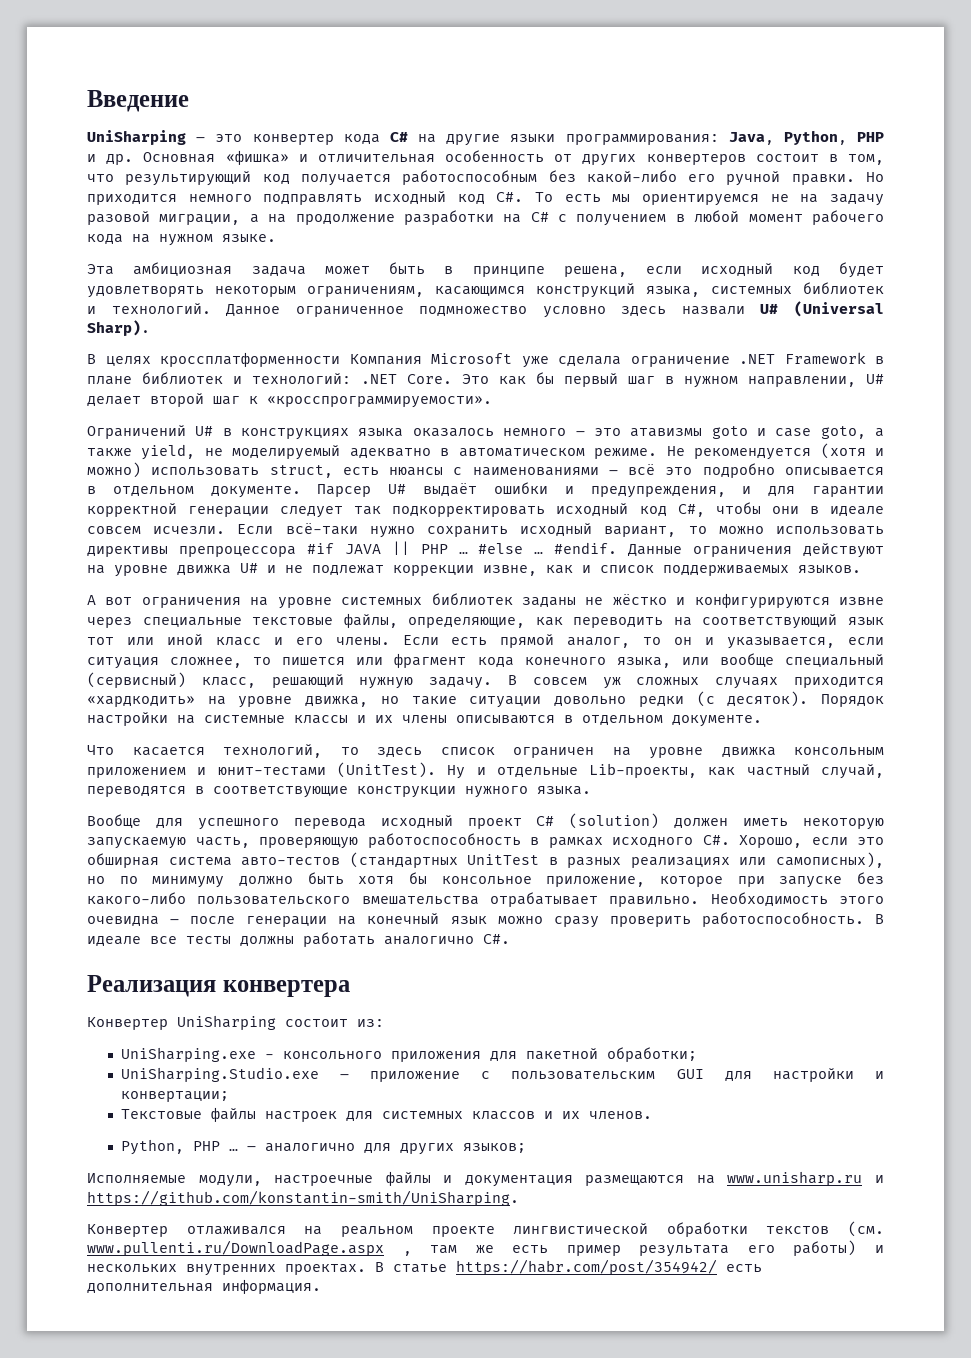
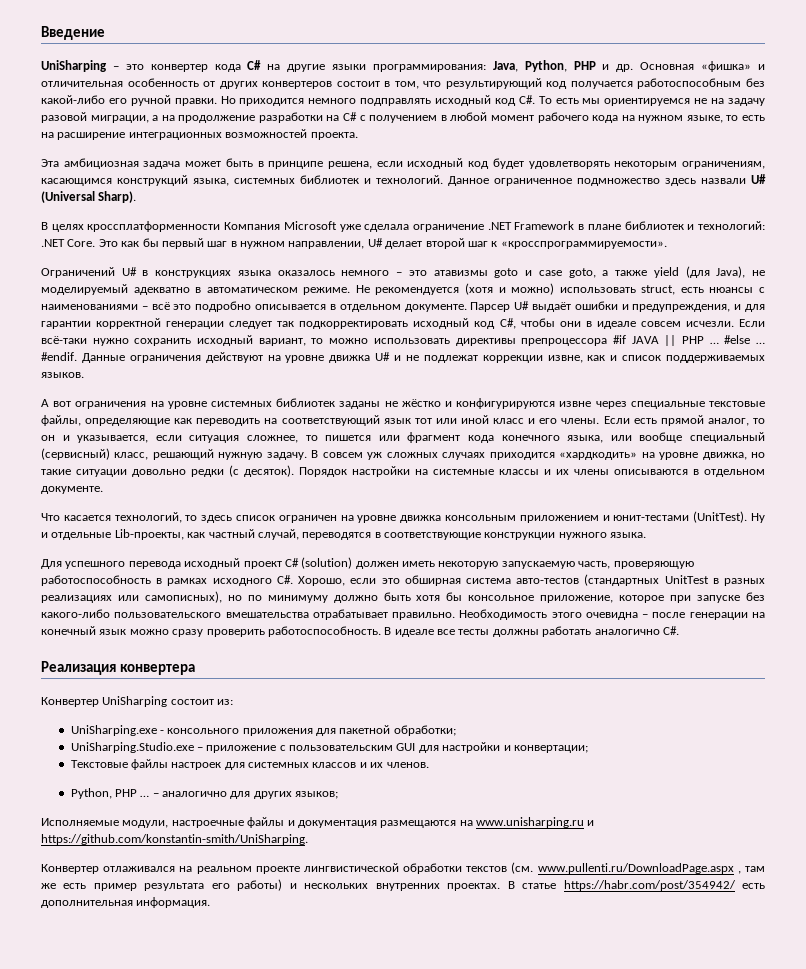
[222,234,276,242] языке. -> [686,115,765,123] [41,129,358,140] языке, то есть на расширение интеграционных возможностей проекта.
[542,306,606,318] условно -> (660, 182) none
[141,444,196,460] yield, -> [653,266,746,278] yield (для Java),
[408,617,526,628] определяющие, -> [85,418,171,426] определяющие
[87,814,183,828] Вообще для -> [41,559,62,569] Для
[727,1171,863,1186] www.unisharp.ru -> [476,817,584,828] www.unisharping.ru

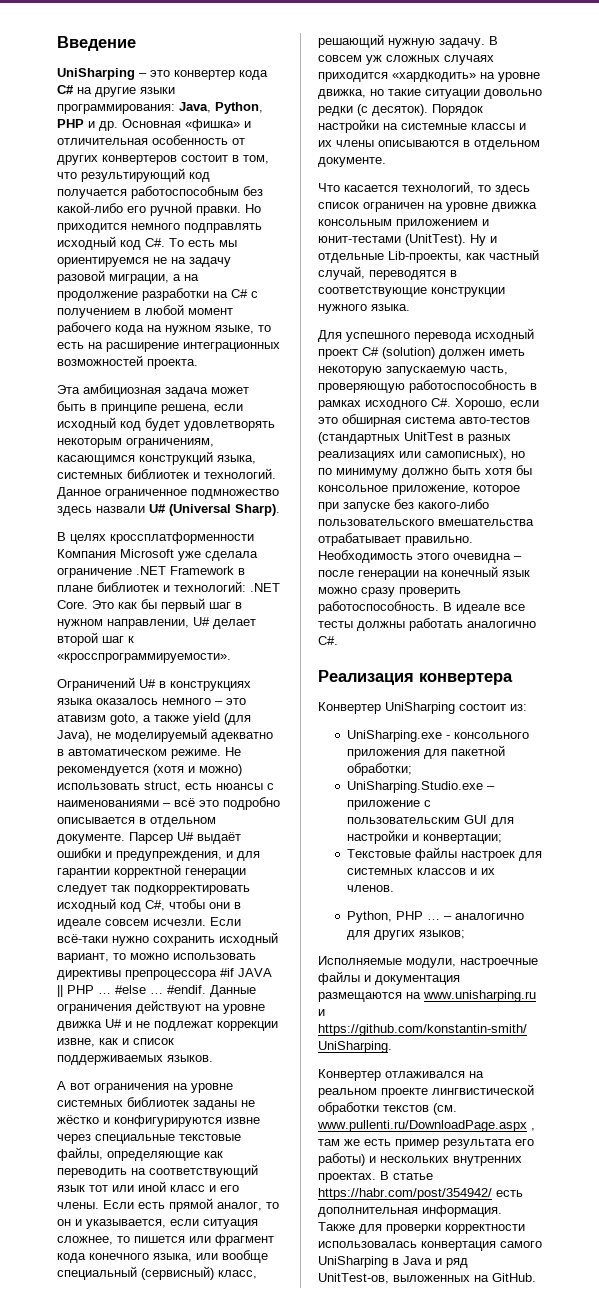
[433,268,562,278] атавизмы goto и case -> [57,715,106,722] атавизм
(211, 902) none -> [318,1222,525,1234] [318,1241,542,1251] [318,1256,468,1268] [318,1273,536,1284] Также для проверки корректности использовалась конвертация самого UniSharping в Java и ряд UnitTest-ов, выложенных на GitHub.

